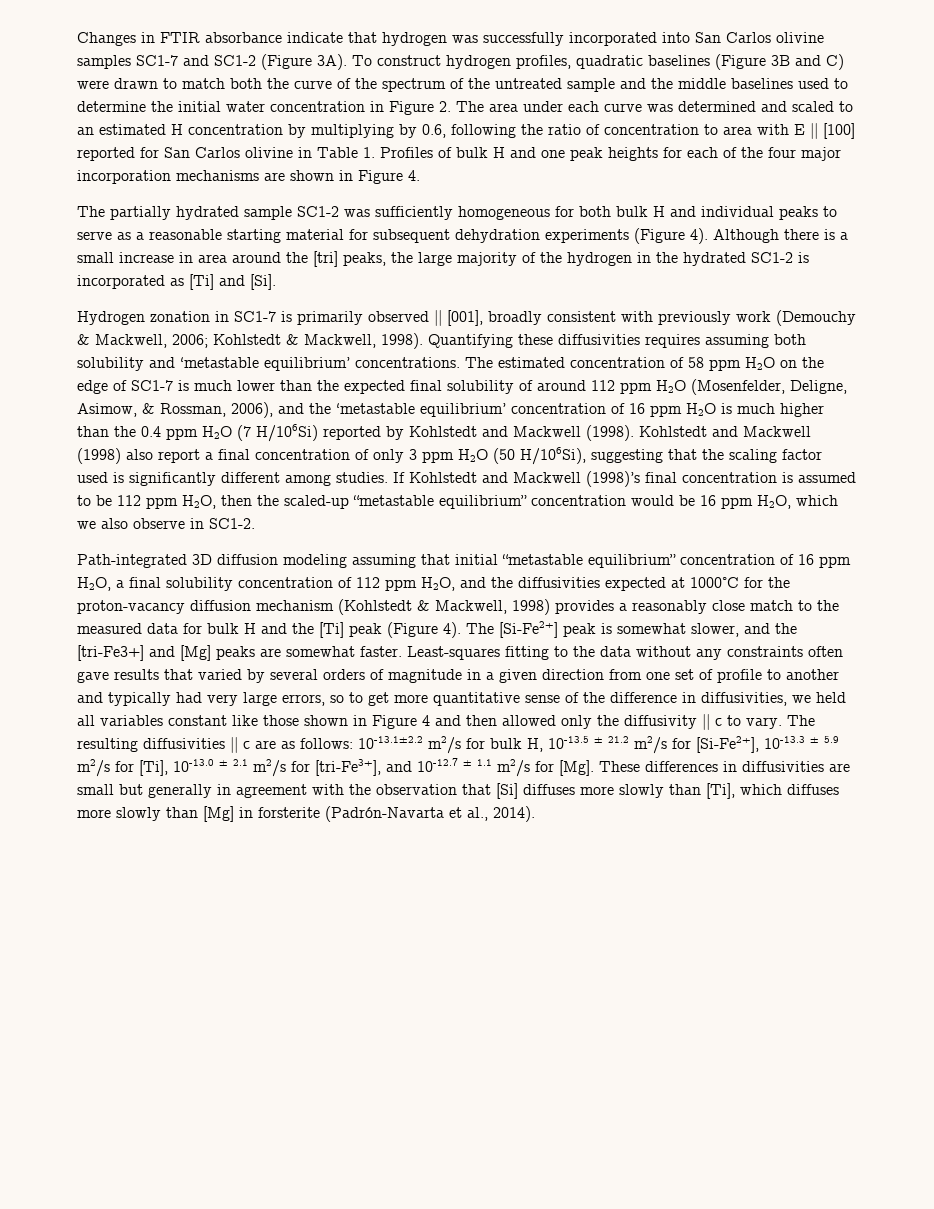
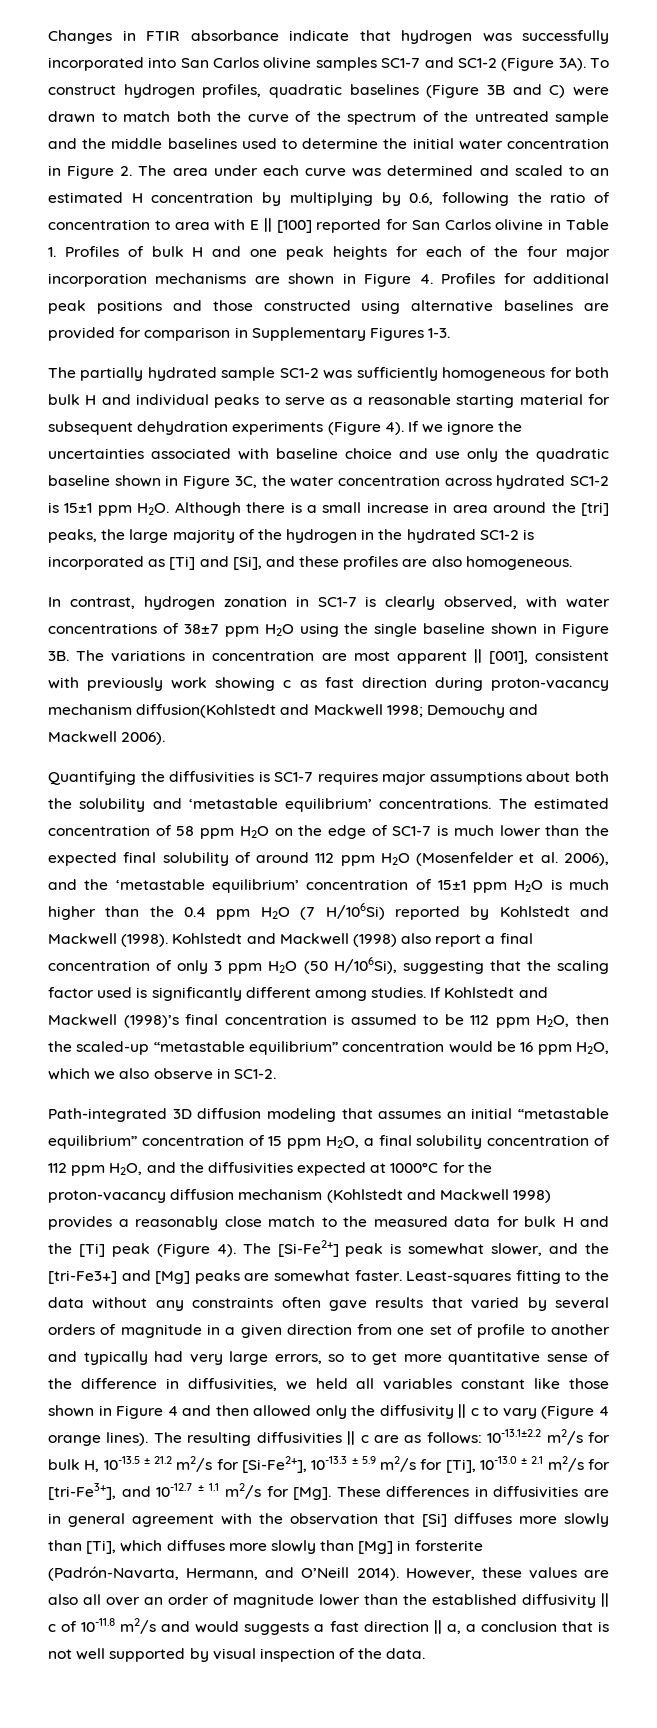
(420, 175) none -> [441,273,610,284] [48,300,609,314] [48,327,451,341] Profiles for additional peak positions and those constructed using alternative baselines are provided for comparison in Supplementary Figures 1-3.
(708, 236) none -> [407,421,523,435] [48,448,609,462] [48,475,609,489] [48,502,170,516] If we ignore the uncertainties associated with baseline choice and use only the quadratic baseline shown in Figure 3C, the water concentration across hydrated SC1-2 is 15±1 ppm H2O.
[250,274,276,290] [77,311,429,325] [Si]. // Hydrogen zonation in SC1-7 is primarily observed -> [232,556,572,570] [48,596,610,610] [48,623,609,637] [48,650,467,664] [Si], and these profiles are also homogeneous. // In contrast, hydrogen zonation in SC1-7 is clearly observed, with water concentrations of 38±7 ppm H2O using the single baseline shown in Figure 3B. The variations in concentration are most apparent
[488,311,542,325] broadly -> (528, 657) none
[776,310,856,326] [77,333,806,349] (Demouchy & Mackwell, 2006; Kohlstedt & Mackwell, 1998). Quantifying these diffusivities requires assuming both -> [215,677,610,691] [48,704,539,718] [48,731,166,745] [48,771,609,785] [48,798,72,809] showing c as fast direction during proton-vacancy mechanism diffusion(Kohlstedt and Mackwell 1998; Demouchy and Mackwell 2006). // Quantifying the diffusivities is SC1-7 requires major assumptions about both the
[691,379,847,395] [77,403,226,417] (Mosenfelder, Deligne, Asimow, & Rossman, -> [416,852,558,866] (Mosenfelder et al.
[629,403,645,414] 16 -> [437,880,466,890] 15±1
[352,554,450,568] assuming that -> [341,1108,466,1119] that assumes an
[798,554,814,565] 16 -> [268,1136,283,1146] 15
[417,600,507,614] & Mackwell, -> [406,1189,509,1201] and Mackwell
[746,717,782,729] vary. -> [502,1405,610,1419] [48,1432,149,1446] vary (Figure 4 orange lines).
[77,784,231,798] small but generally in -> [48,1513,125,1527] in general
[325,806,535,822] (Padrón-Navarta et al., 2014). -> [48,1566,609,1581] [48,1593,609,1608] [48,1618,609,1635] [48,1648,426,1662] (Padrón-Navarta, Hermann, and O’Neill 2014). However, these values are also all over an order of magnitude lower than the established diffusivity || c of 10-11.8 m2/s and would suggests a fast direction || a, a conclusion that is not well supported by visual inspection of the data.

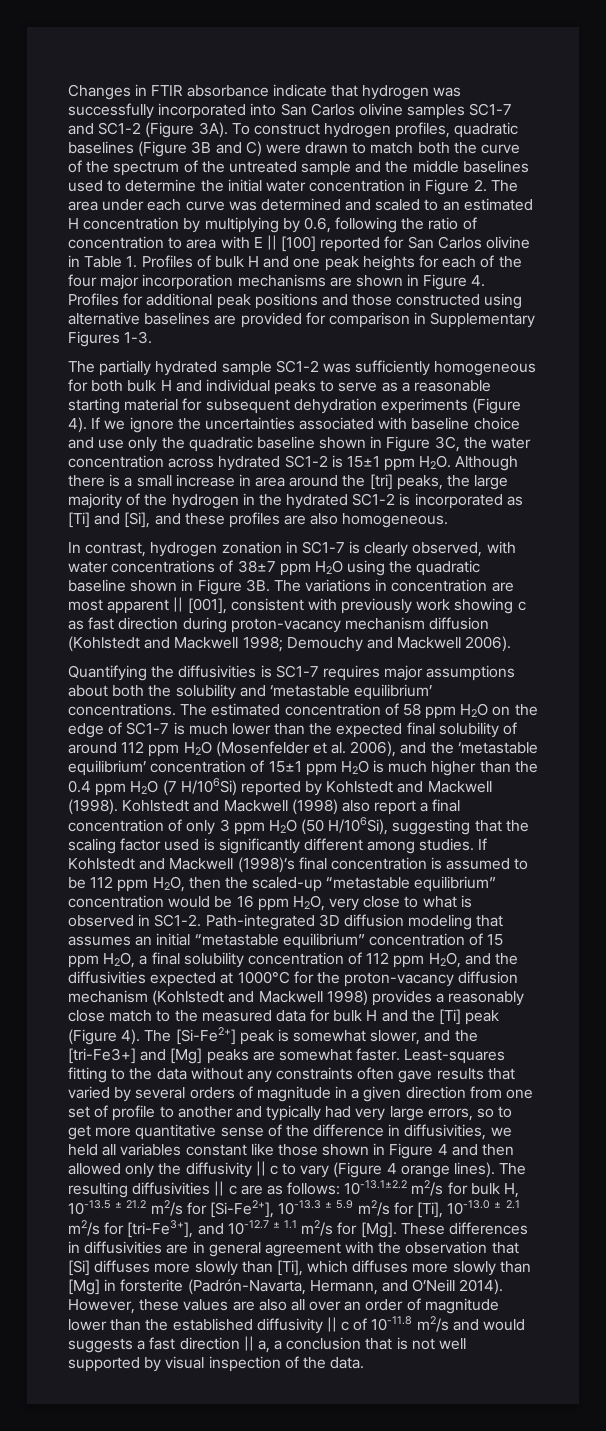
[374,623,418,637] single -> [416,560,481,576] quadratic
[136,704,277,718] diffusion(Kohlstedt -> [429,617,490,630] [68,636,140,652] diffusion (Kohlstedt
[48,1068,213,1080] which we also observe -> [329,895,472,911] [68,915,134,927] very close to what is observed
(276, 1074) // -> (202, 920) none

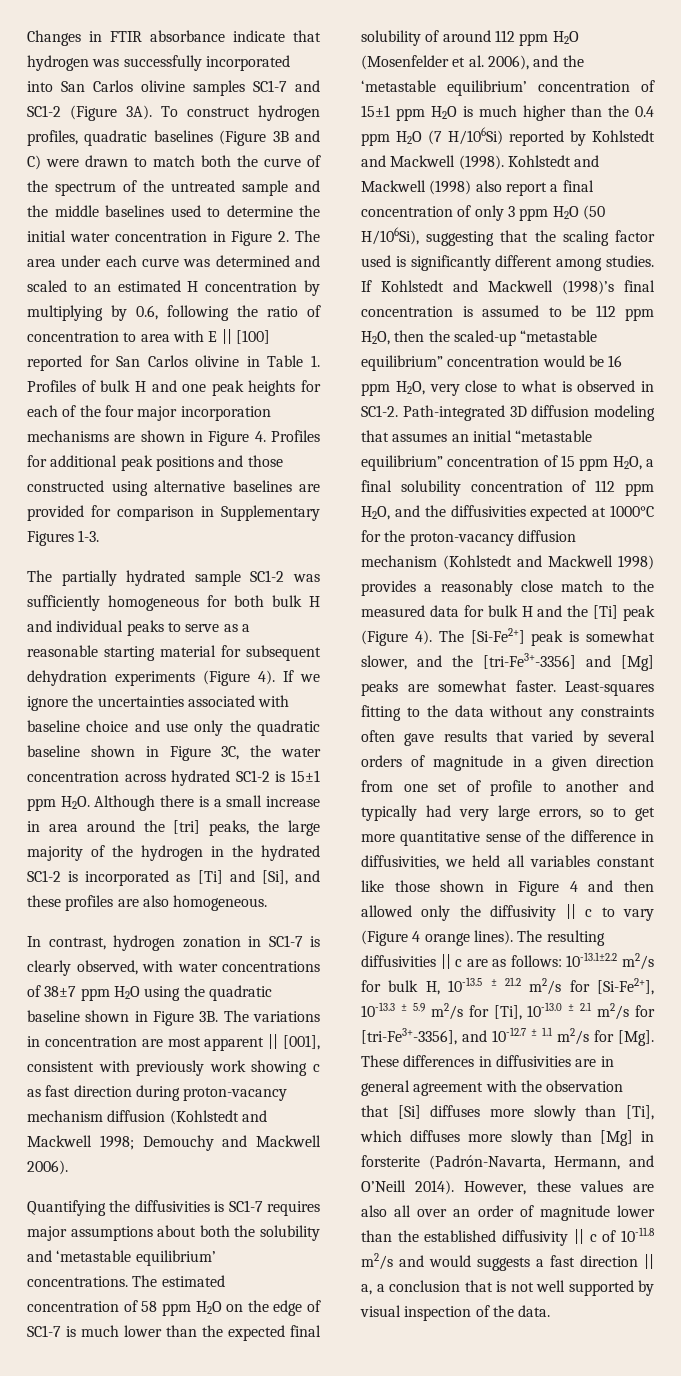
[68,1048,136,1064] [tri-Fe3+] -> [483,653,576,669] [tri-Fe3+-3356]
[127,1220,194,1238] [tri-Fe3+], -> [361,1028,457,1045] [tri-Fe3+-3356],

